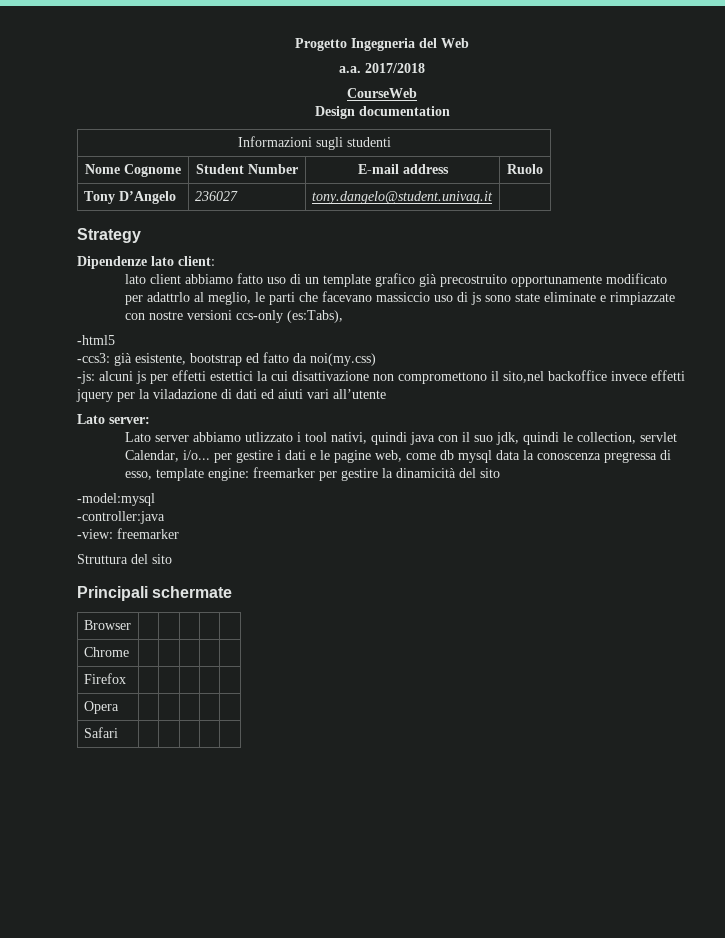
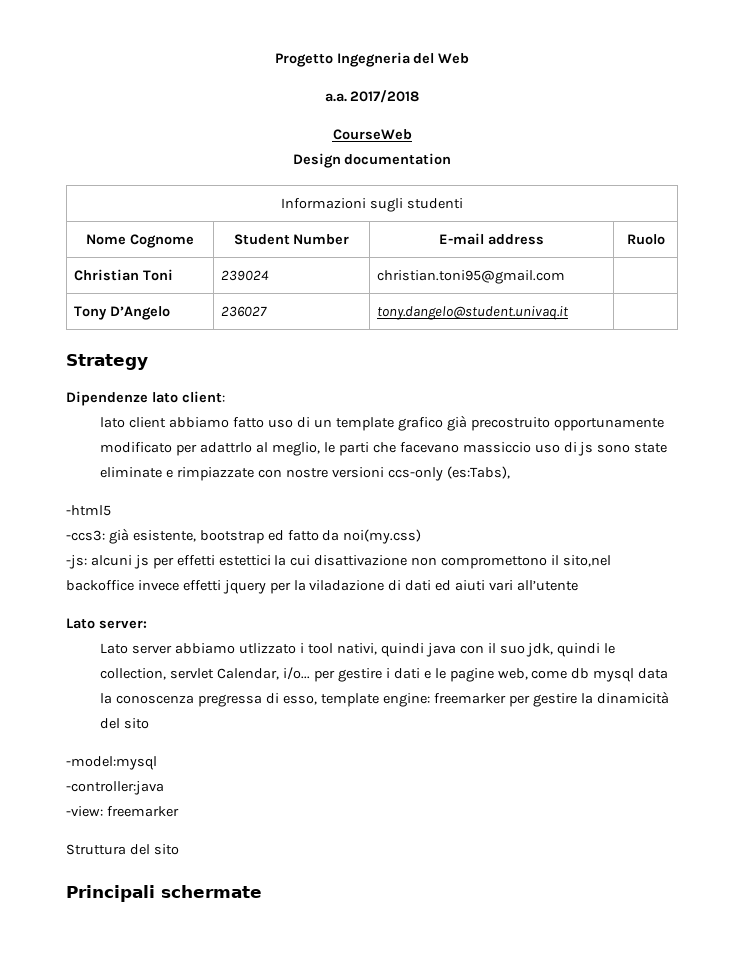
(543, 169) none -> [73,269,173,281] [220,270,269,281] [376,270,565,284] // Christian Toni | 239024 | christian.toni95@gmail.com |
[83,620,131,630] [83,647,129,657] [83,673,126,684] [83,701,119,714] [83,727,118,738] // Browser | | | | | // Chrome | | | | | // Firefox | | | | | // Opera | | | | | // Safari | | | | | -> (262, 891) none

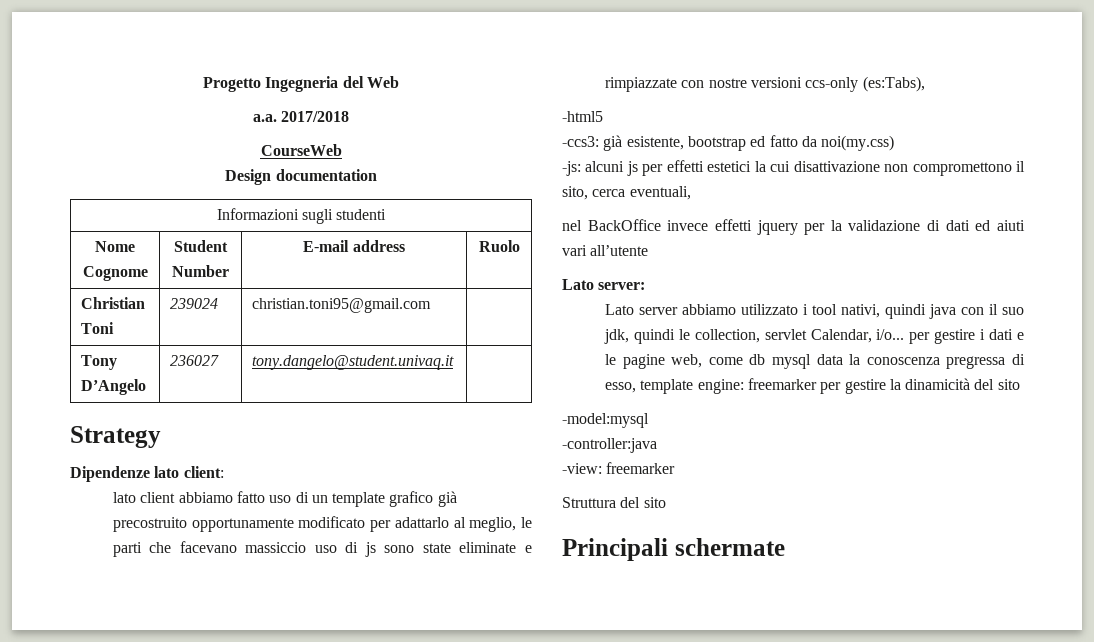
[200,442,253,453] adattrlo -> [394,517,449,528] adattarlo
[218,555,271,566] estettici -> [707,161,752,172] estetici
[562,555,611,567] [66,580,134,591] sito,nel backoffice -> [562,186,691,200] [562,219,661,231] sito, cerca eventuali, // nel BackOffice
[309,580,385,591] viladazione -> [848,220,921,231] validazione
[239,643,297,654] utlizzato -> [740,304,798,315] utilizzato

